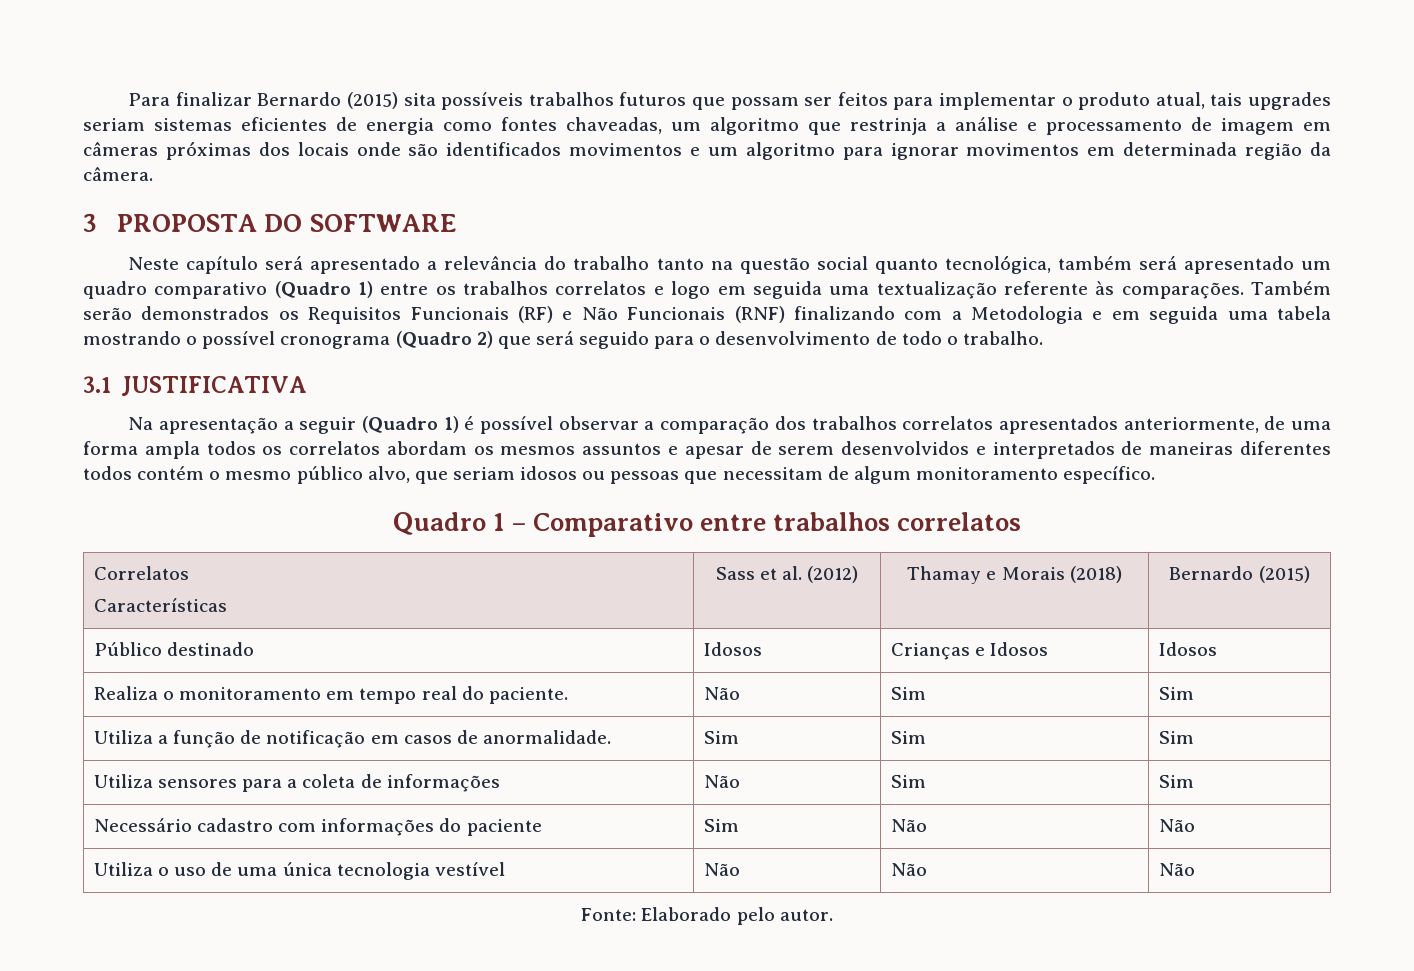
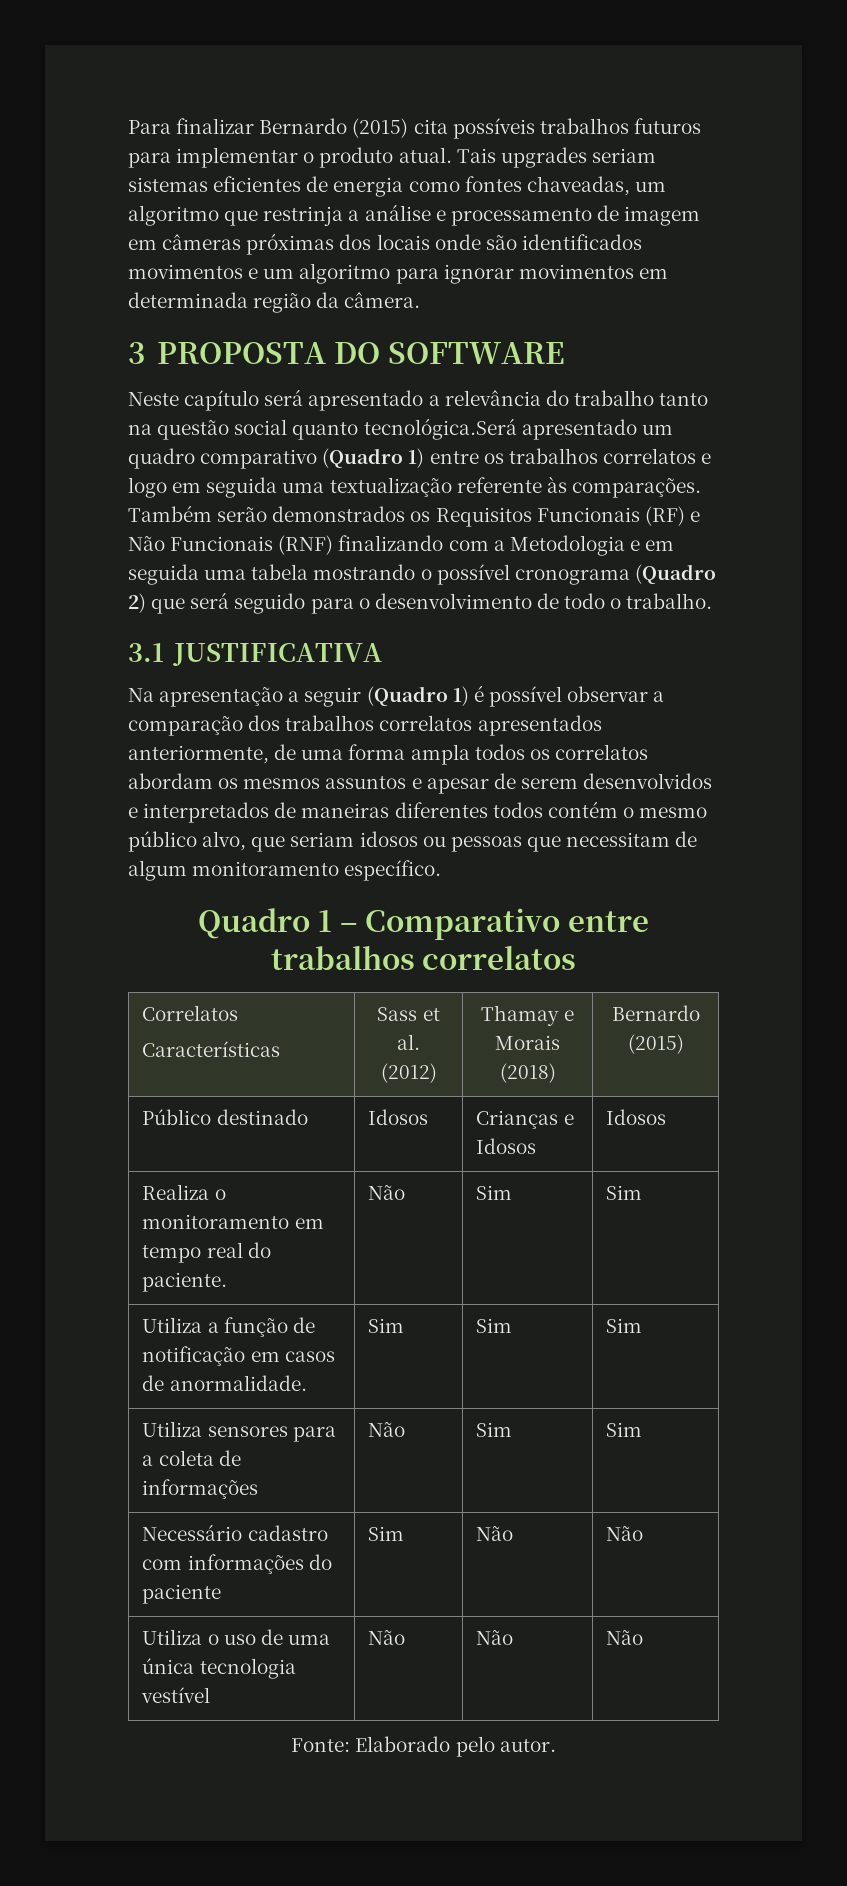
[403,93,436,106] sita -> [413,119,448,134] cita
[691,92,888,110] que possam ser feitos -> (701, 126) none
[1155,92,1243,109] atual, tais -> [398,147,496,163] atual. Tais
[944,255,1177,274] tecnológica, também será -> [363,418,517,440] tecnológica.Será

